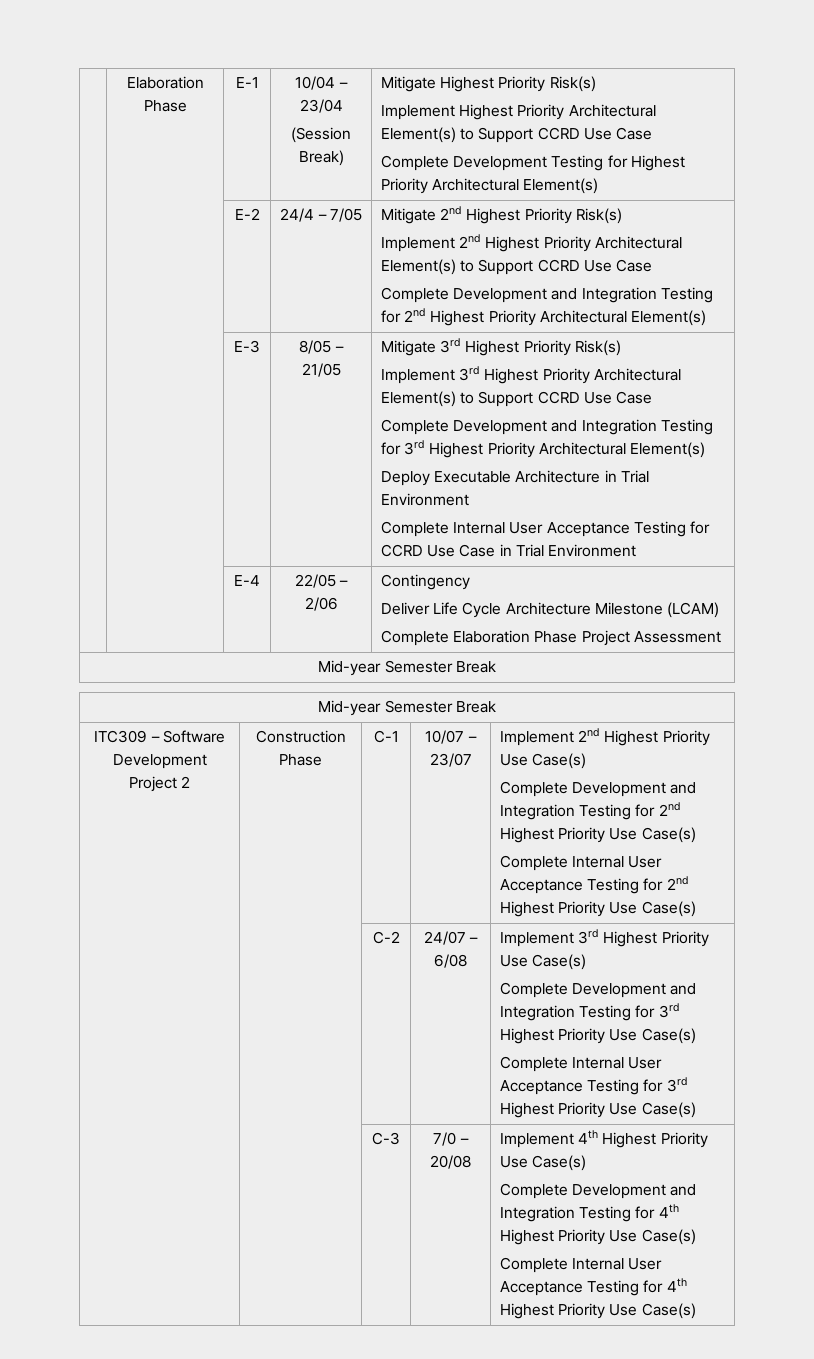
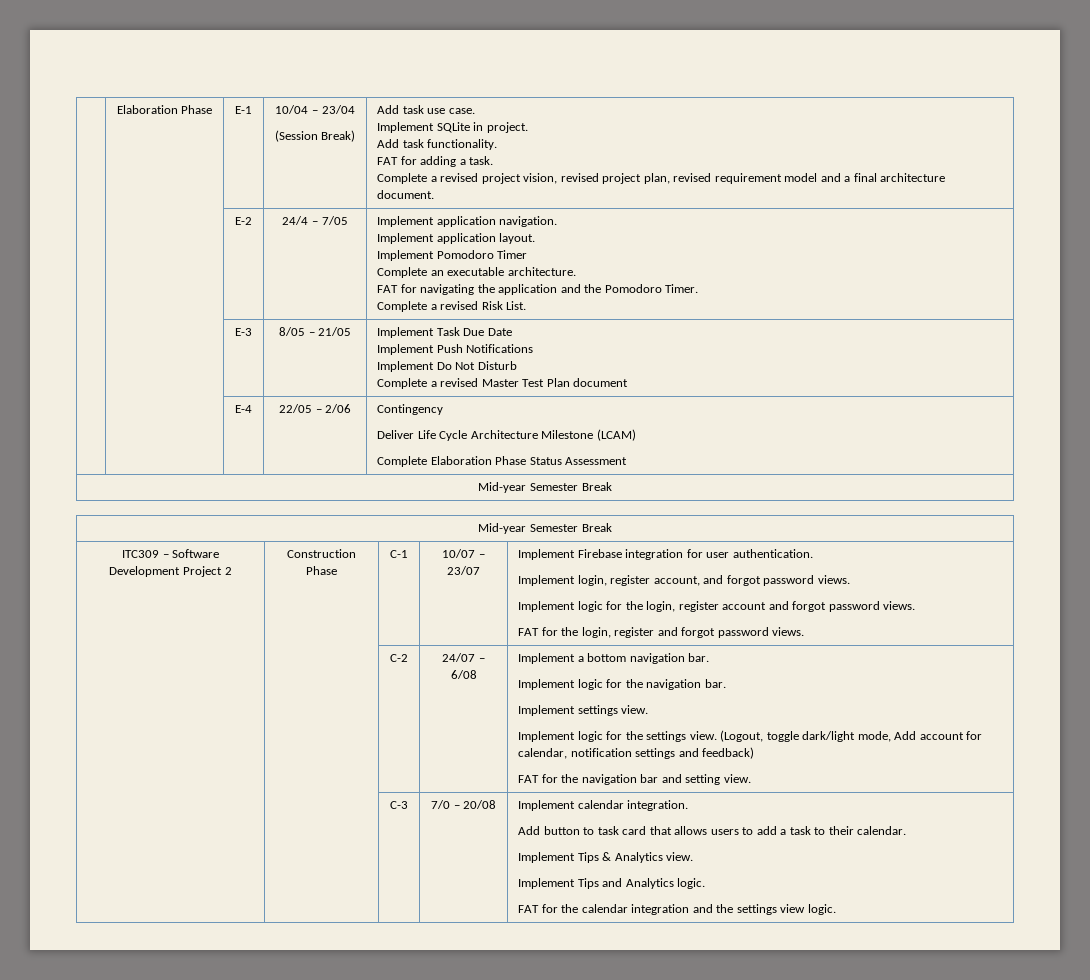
[380,76,596,92] [380,104,656,120] [380,127,652,143] [380,155,685,171] [380,178,599,194] [234,208,260,220] [280,208,362,222] [380,206,622,224] [380,234,682,252] [380,259,652,275] [380,287,713,303] [380,308,706,326] [234,340,260,353] [299,340,344,354] [301,363,341,377] [380,338,621,356] [380,366,681,384] [380,391,652,407] [380,419,713,435] [380,440,705,458] [380,470,649,486] [380,493,469,506] [380,521,710,537] [380,544,636,557] Mitigate Highest Priority Risk(s) // Implement Highest Priority Architectural Element(s) to Support CCRD Use Case // Complete Development Testing for Highest Priority Architectural Element(s) // | | E-2 | 24/4 – 7/05 | Mitigate 2nd Highest Priority Risk(s) // Implement 2nd Highest Priority Architectural Element(s) to Support CCRD Use Case // Complete Development and Integration Testing for 2nd Highest Priority Architectural Element(s) // | | E-3 | 8/05 – 21/05 | Mitigate 3rd Highest Priority Risk(s) // Implement 3rd Highest Priority Architectural Element(s) to Support CCRD Use Case // Complete Development and Integration Testing for 3rd Highest Priority Architectural Element(s) // Deploy Executable Architecture in Trial Environment // Complete Internal User Acceptance Testing for CCRD Use Case in Trial Environment -> [377,105,475,114] [377,122,528,133] [377,139,498,150] [377,156,494,167] [377,173,946,184] [377,190,435,199] [235,217,252,225] [282,216,348,225] [377,216,558,227] [377,233,536,244] [377,250,528,261] [377,267,576,278] [377,284,699,295] [377,301,527,312] [235,328,252,336] [278,327,352,336] [377,327,512,338] [377,344,534,355] [377,361,517,372] [377,378,629,389] Add task use case. // Implement SQLite in project. // Add task functionality. // FAT for adding a task. // Complete a revised project vision, revised project plan, revised requirement model and a final architecture document. // | | E-2 | 24/4 – 7/05 | Implement application navigation. // Implement application layout. // Implement Pomodoro Timer // Complete an executable architecture. // FAT for navigating the application and the Pomodoro Timer. // Complete a revised Risk List. // | | E-3 | 8/05 – 21/05 | Implement Task Due Date // Implement Push Notifications // Implement Do Not Disturb // Complete a revised Master Test Plan document
[581,630,630,646] Project -> [529,457,562,465] Status
[578,728,710,746] [499,753,587,769] [499,781,697,797] [499,802,681,820] [499,827,696,843] [499,855,663,871] [499,876,689,894] [499,901,696,917] 2nd Highest Priority Use Case(s) // Complete Development and Integration Testing for 2nd Highest Priority Use Case(s) // Complete Internal User Acceptance Testing for 2nd Highest Priority Use Case(s) -> [577,549,813,560] [518,575,850,586] [518,601,916,612] [518,627,805,638] Firebase integration for user authentication. // Implement login, register account, and forgot password views. // Implement logic for the login, register account and forgot password views. // FAT for the login, register and forgot password views.
[578,929,709,947] [499,954,587,970] [499,982,697,998] [499,1003,680,1021] [499,1028,696,1044] [499,1056,663,1072] [499,1077,688,1095] [499,1102,696,1118] 3rd Highest Priority Use Case(s) // Complete Development and Integration Testing for 3rd Highest Priority Use Case(s) // Complete Internal User Acceptance Testing for 3rd Highest Priority Use Case(s) -> [577,653,710,664] [518,679,726,690] [518,705,649,716] [518,730,983,742] [518,747,755,759] [518,774,751,785] a bottom navigation bar. // Implement logic for the navigation bar. // Implement settings view. // Implement logic for the settings view. (Logout, toggle dark/light mode, Add account for calendar, notification settings and feedback) // FAT for the navigation bar and setting view.
[578,1130,708,1148] [499,1155,587,1171] [499,1183,697,1199] [499,1204,679,1222] [499,1229,696,1245] [499,1257,663,1273] [499,1278,687,1296] [499,1303,696,1319] 4th Highest Priority Use Case(s) // Complete Development and Integration Testing for 4th Highest Priority Use Case(s) // Complete Internal User Acceptance Testing for 4th Highest Priority Use Case(s) -> [577,800,689,811] [518,826,907,835] [518,852,694,863] [518,878,706,889] [518,904,836,915] calendar integration. // Add button to task card that allows users to add a task to their calendar. // Implement Tips & Analytics view. // Implement Tips and Analytics logic. // FAT for the calendar integration and the settings view logic.

